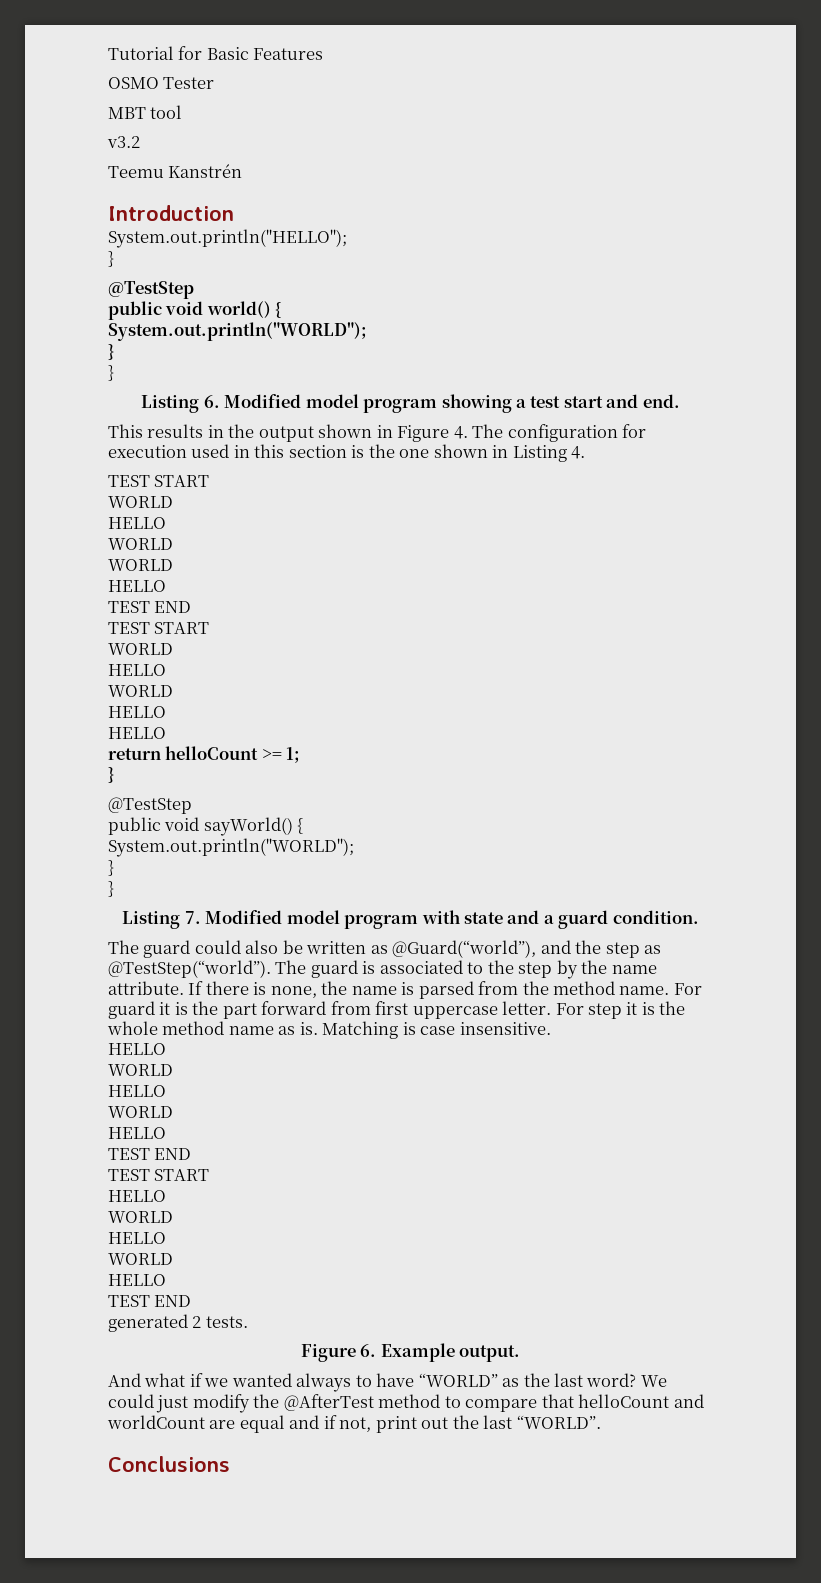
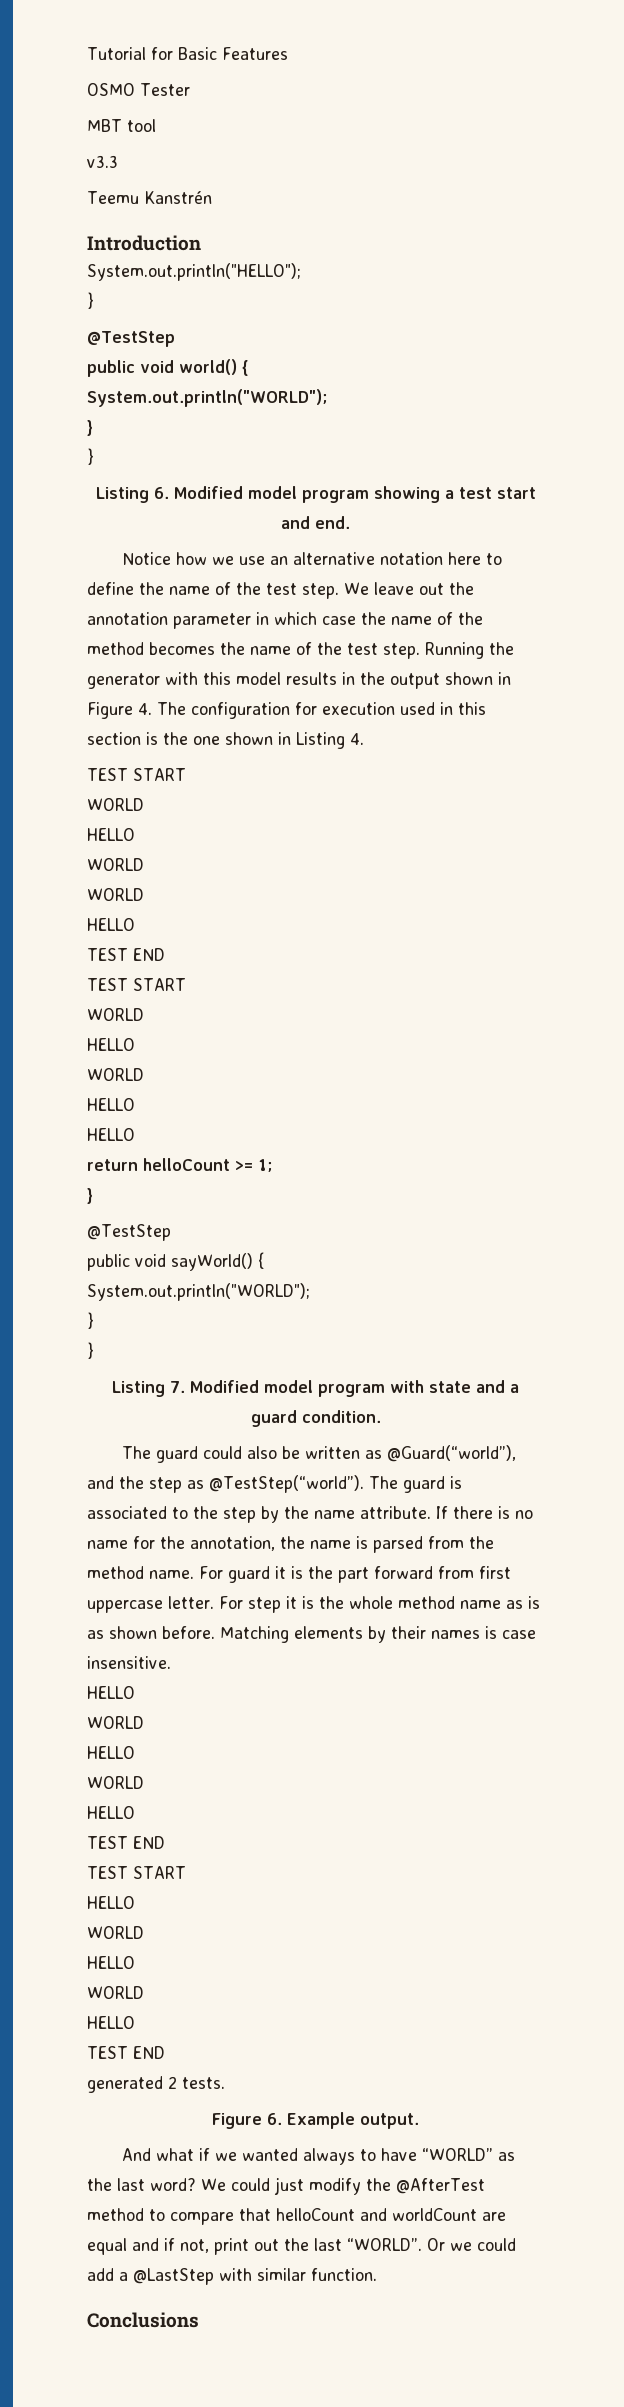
[107,136,140,148] v3.2 -> [87,155,118,168] v3.3
[108,424,143,438] This -> [121,552,502,565] [87,582,474,599] [87,612,483,629] [87,642,514,659] [87,672,281,689] Notice how we use an alternative notation here to define the name of the test step. We leave out the annotation parameter in which case the name of the method becomes the name of the test step. Running the generator with this model
[270,986,317,998] none, -> [515,1510,533,1519] [87,1536,275,1551] no name for the annotation,
[299,1021,399,1039] is. Matching -> [528,1596,540,1609] [87,1626,480,1643] is as shown before. Matching elements by their names
(601, 1422) none -> [426,2238,516,2251] [87,2268,377,2285] Or we could add a @LastStep with similar function.

